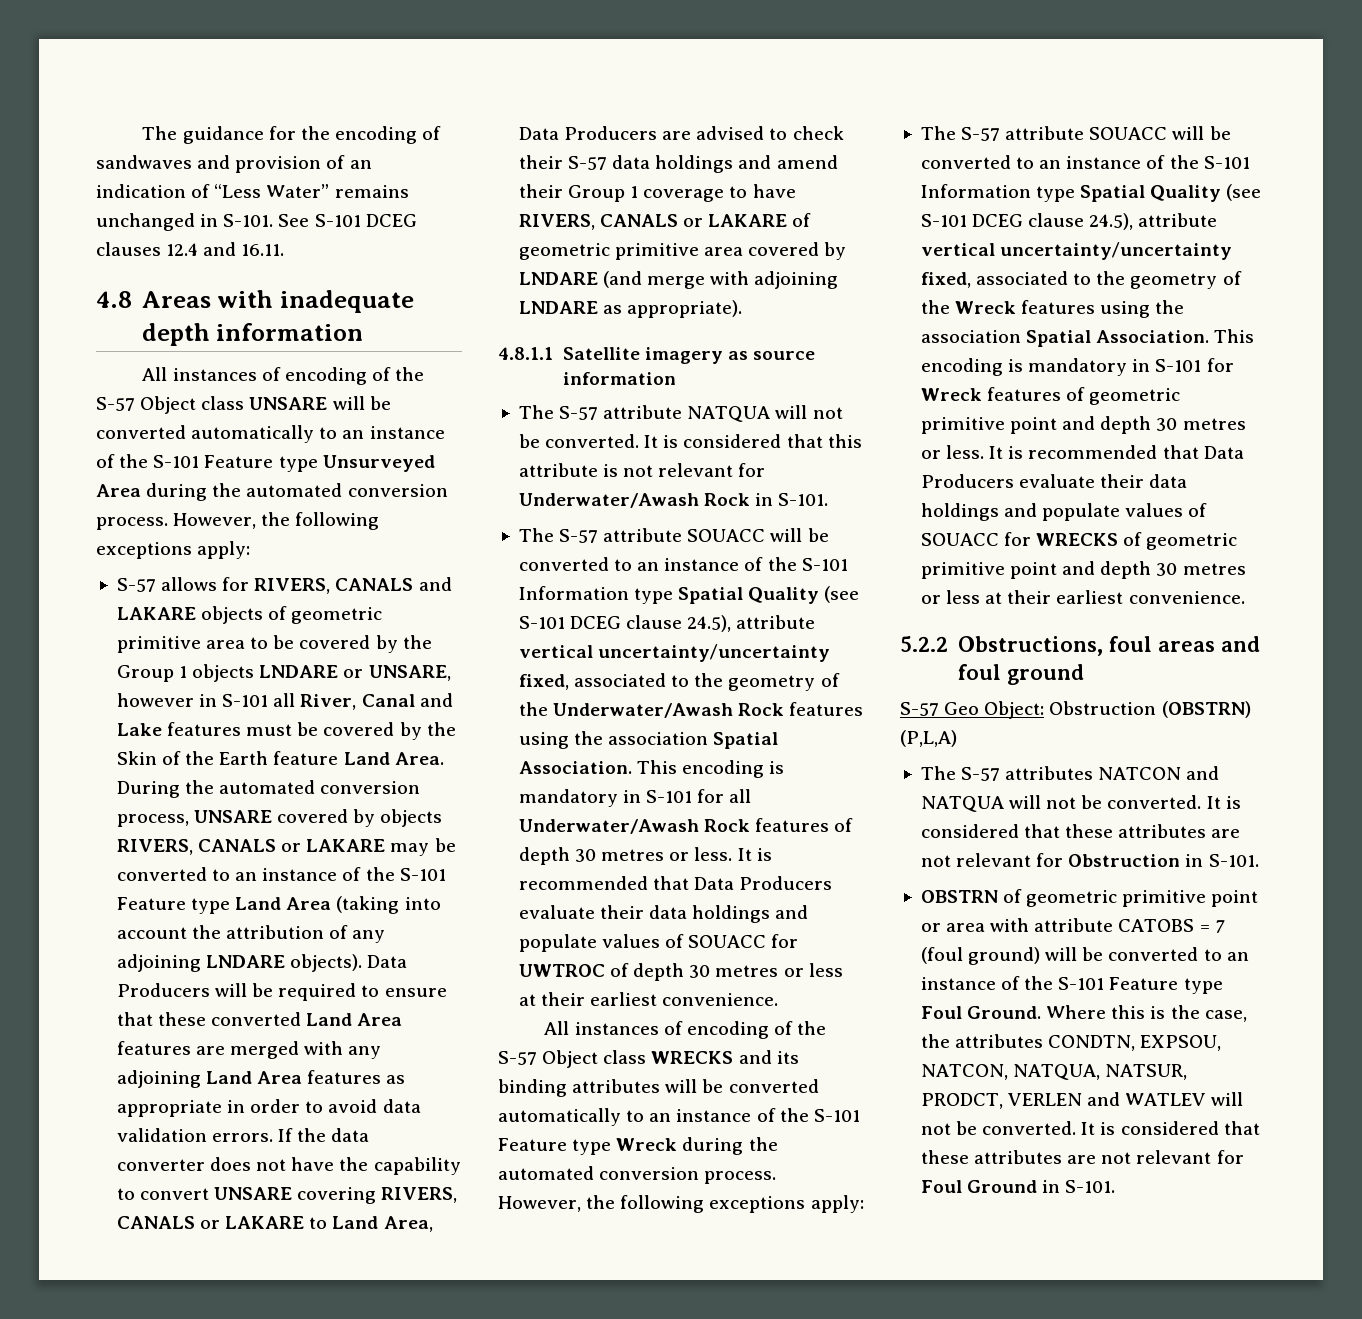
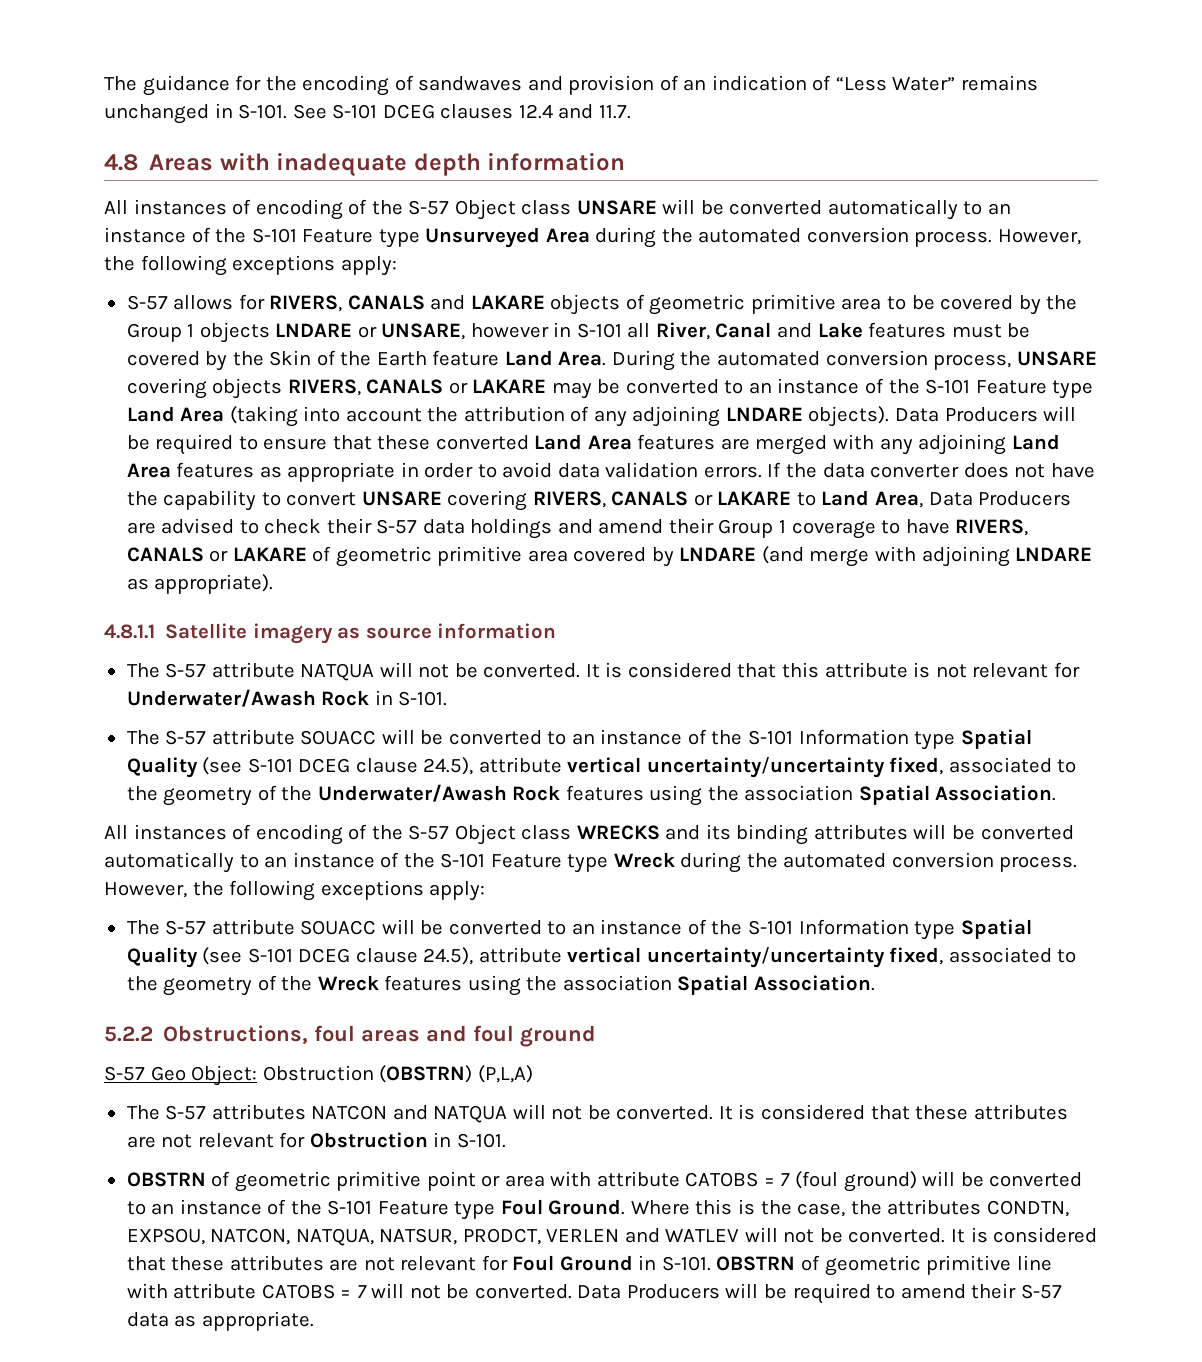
[241,244,285,256] 16.11. -> [598,105,631,119] 11.7.
[277,809,376,827] covered by -> [126,378,207,399] covering
[637,760,785,778] [518,789,752,807] [518,818,854,834] [518,847,772,865] [518,876,833,890] [518,905,809,923] [518,934,799,952] [518,963,843,981] [518,992,779,1006] This encoding is mandatory in S-101 for all Underwater/Awash Rock features of depth 30 metres or less. It is recommended that Data Producers evaluate their data holdings and populate values of SOUACC for UWTROC of depth 30 metres or less at their earliest convenience. -> (1057, 793) none
[1214,329,1255,343] [920,358,1234,376] [920,387,1181,405] [920,416,1246,434] [920,445,1244,459] [920,474,1188,488] [920,503,1208,521] [920,532,1238,550] [920,561,1246,579] [920,590,1245,604] This encoding is mandatory in S-101 for Wreck features of geometric primitive point and depth 30 metres or less. It is recommended that Data Producers evaluate their data holdings and populate values of SOUACC for WRECKS of geometric primitive point and depth 30 metres or less at their earliest convenience. -> (875, 983) none
(1116, 1186) none -> [716,1255,1052,1276] [126,1283,1062,1304] [126,1311,314,1331] OBSTRN of geometric primitive line with attribute CATOBS = 7 will not be converted. Data Producers will be required to amend their S-57 data as appropriate.

